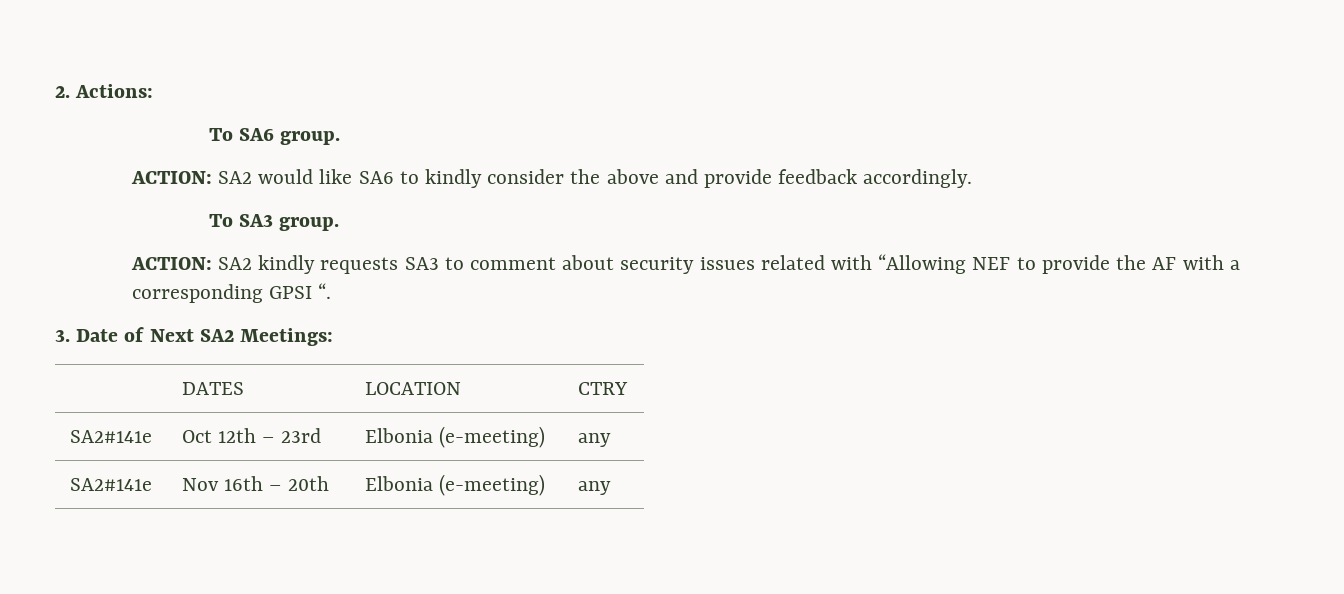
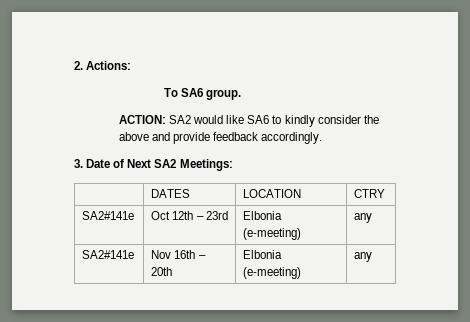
[208,214,339,231] [130,254,1240,274] [131,283,332,303] // To SA3 group. // ACTION: SA2 kindly requests SA3 to comment about security issues related with “Allowing NEF to provide the AF with a corresponding GPSI “. -> (323, 138) none

